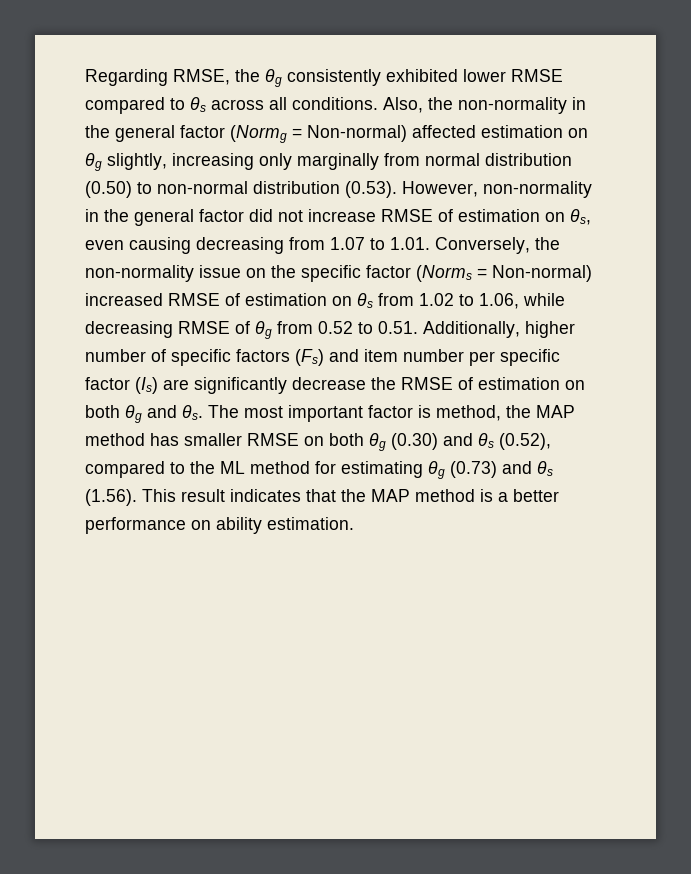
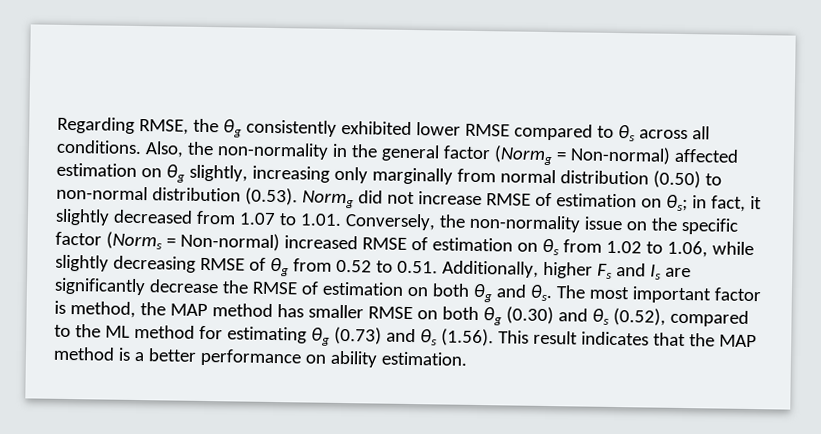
[402,181,592,198] [85,209,244,226] However, non-normality in the general factor -> [301,190,354,209] Normg
[570,209,591,225] [85,237,284,254] θs, even causing decreasing -> [665,194,762,212] [55,208,193,226] θs; in fact, it slightly decreased
(565, 299) none -> [55,254,109,272] slightly
[85,349,560,366] [85,377,158,394] number of specific factors (Fs) and item number per specific factor (Is) -> [596,263,661,280] Fs and Is

